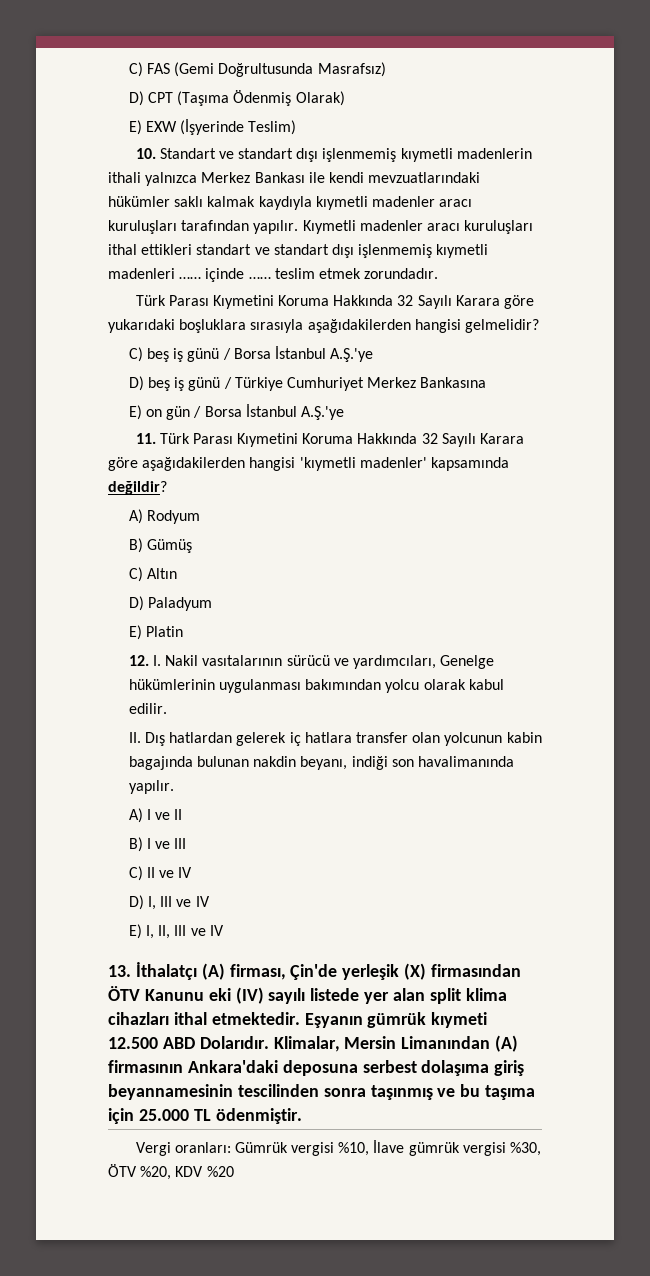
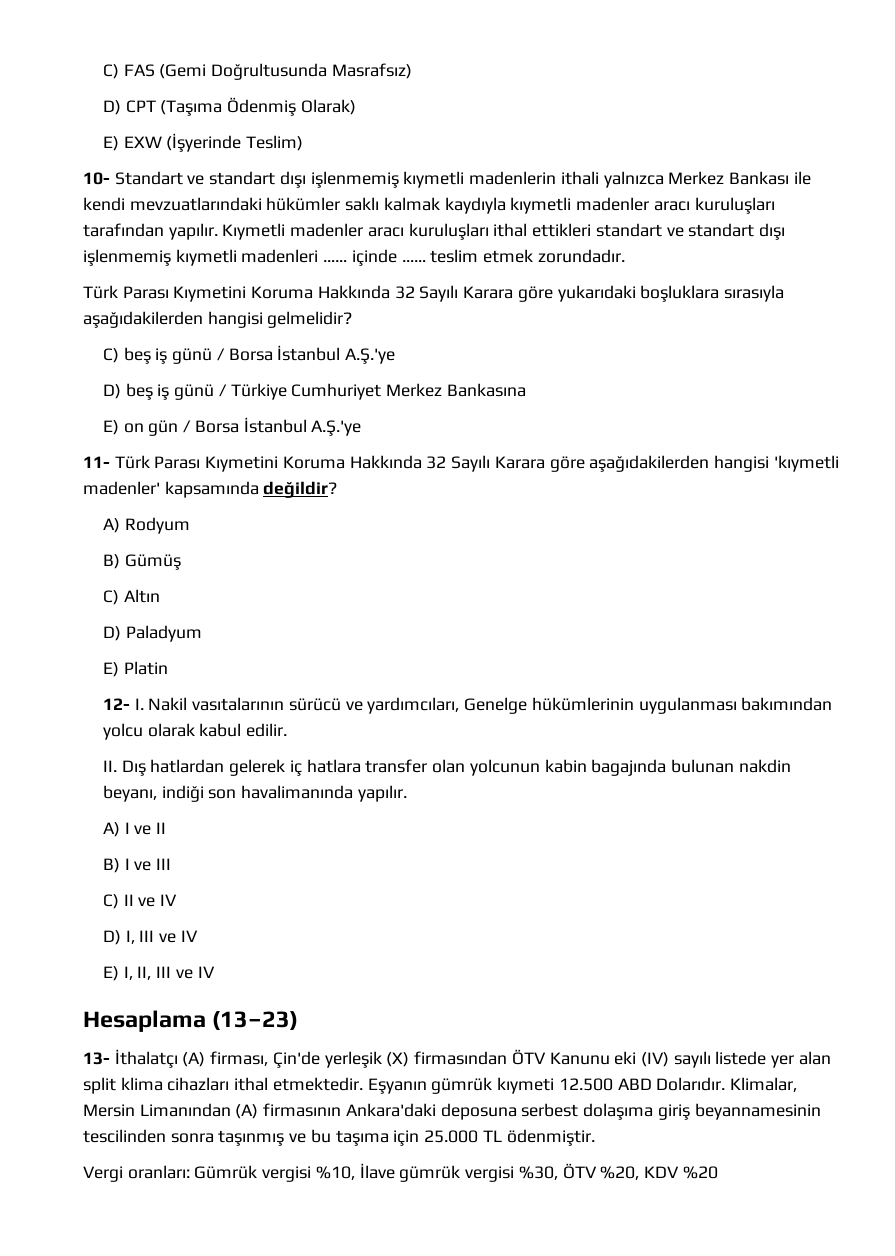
[135,148,156,159] 10. -> [83,172,110,185] 10-
[135,433,156,444] 11. -> [83,456,110,468] 11-
[128,655,149,666] 12. -> [103,698,131,710] 12-
[108,965,131,977] 13. -> [83,1010,299,1032] [83,1052,110,1065] Hesaplama (13–23) // 13-

